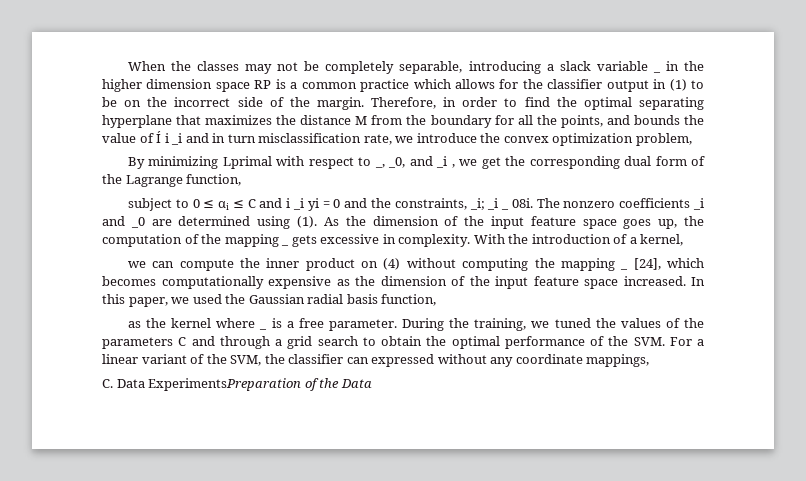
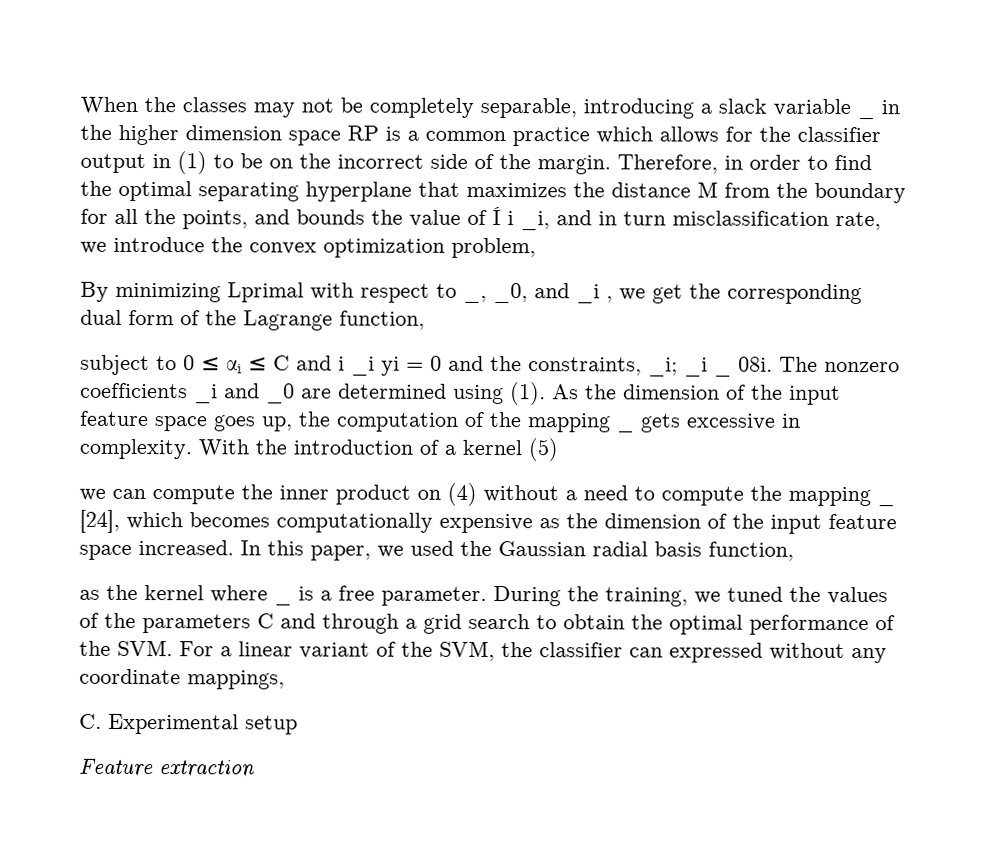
[171,133,183,145] _i -> [520,211,550,231] _i,
[640,234,684,246] kernel, -> [462,438,558,462] kernel (5)
[462,258,529,271] computing -> [565,485,744,506] a need to compute
[116,378,372,391] Data ExperimentsPreparation of the Data -> [108,713,298,735] [79,758,255,778] Experimental setup // Feature extraction

